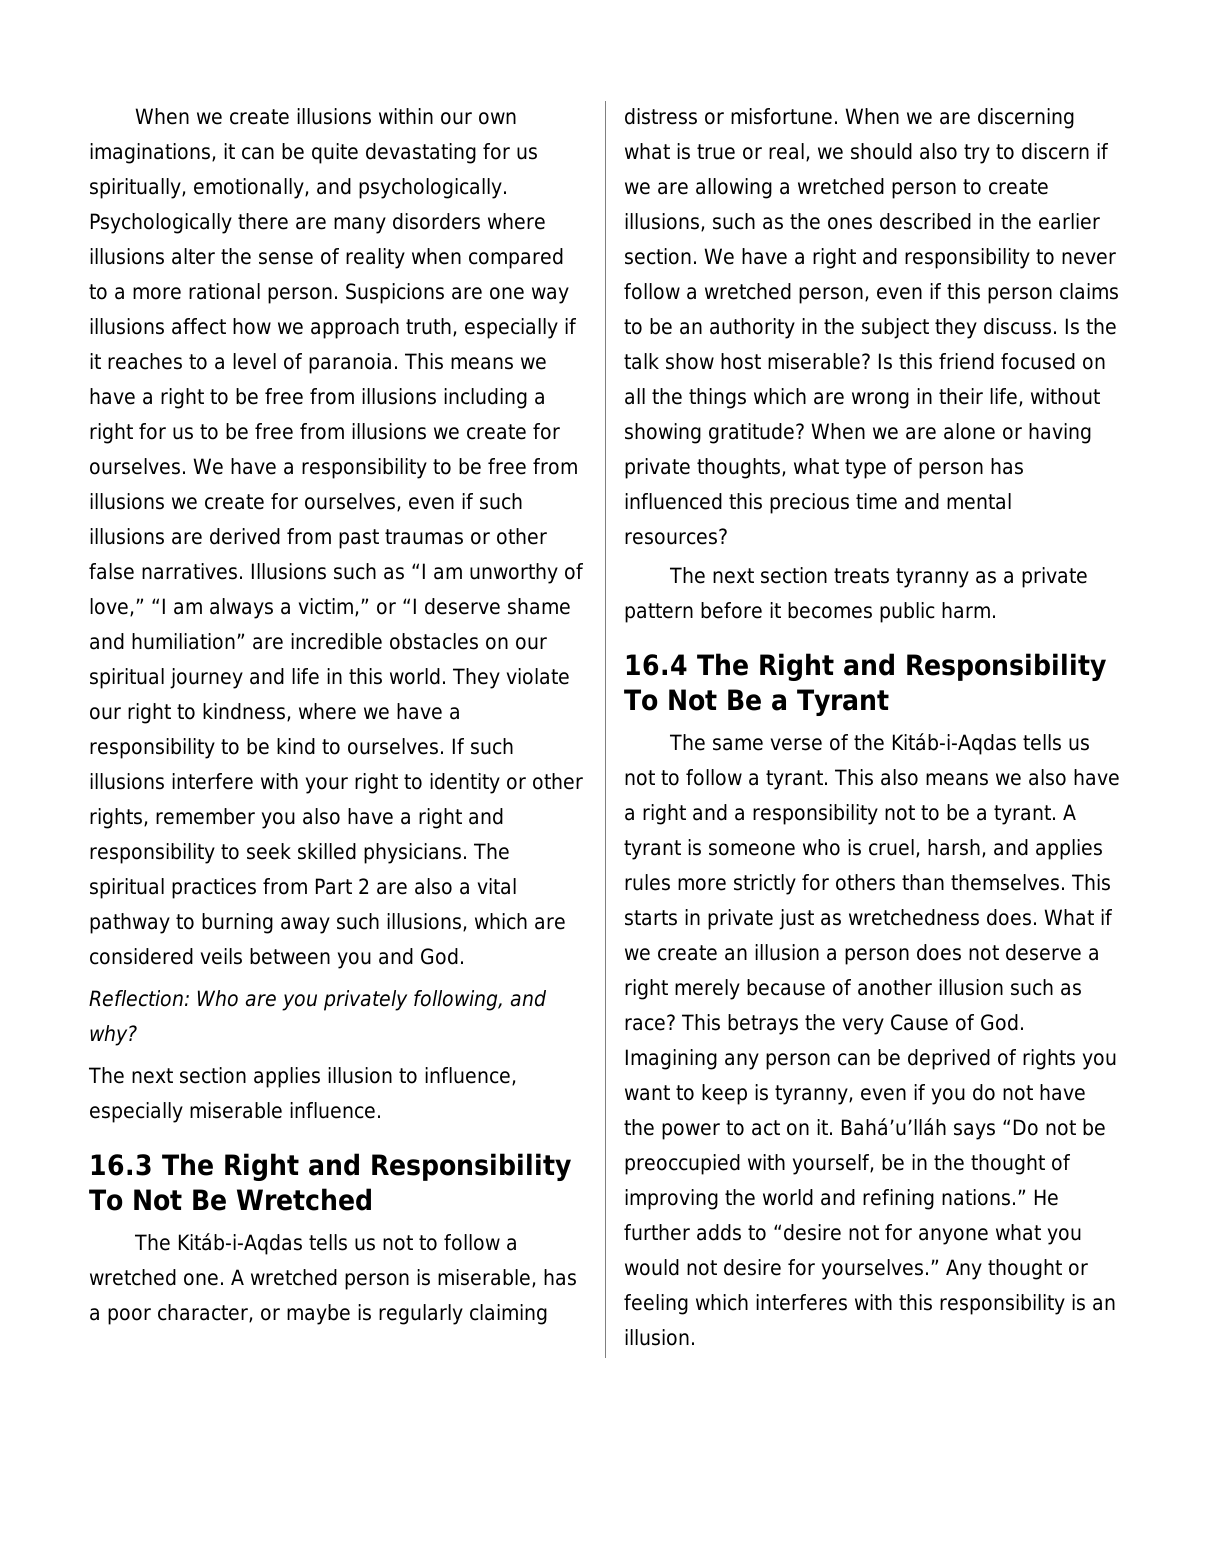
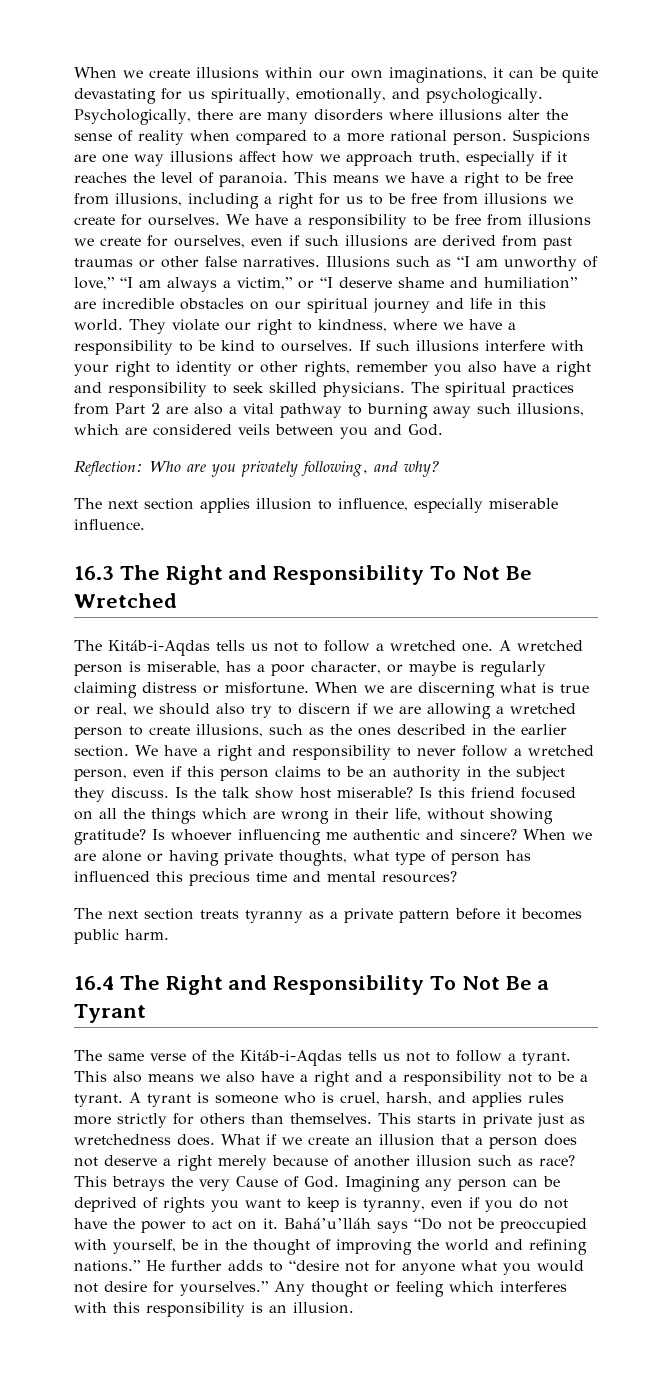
[89,213,232,234] Psychologically -> [74,109,191,125] Psychologically,
[189,354,226,370] to a -> [133,172,155,183] the
[361,388,437,405] illusions -> [115,193,182,206] illusions,
(805, 433) none -> [152,829,517,845] Is whoever influencing me authentic and sincere?
(820, 952) none -> [441,1134,469,1145] that

